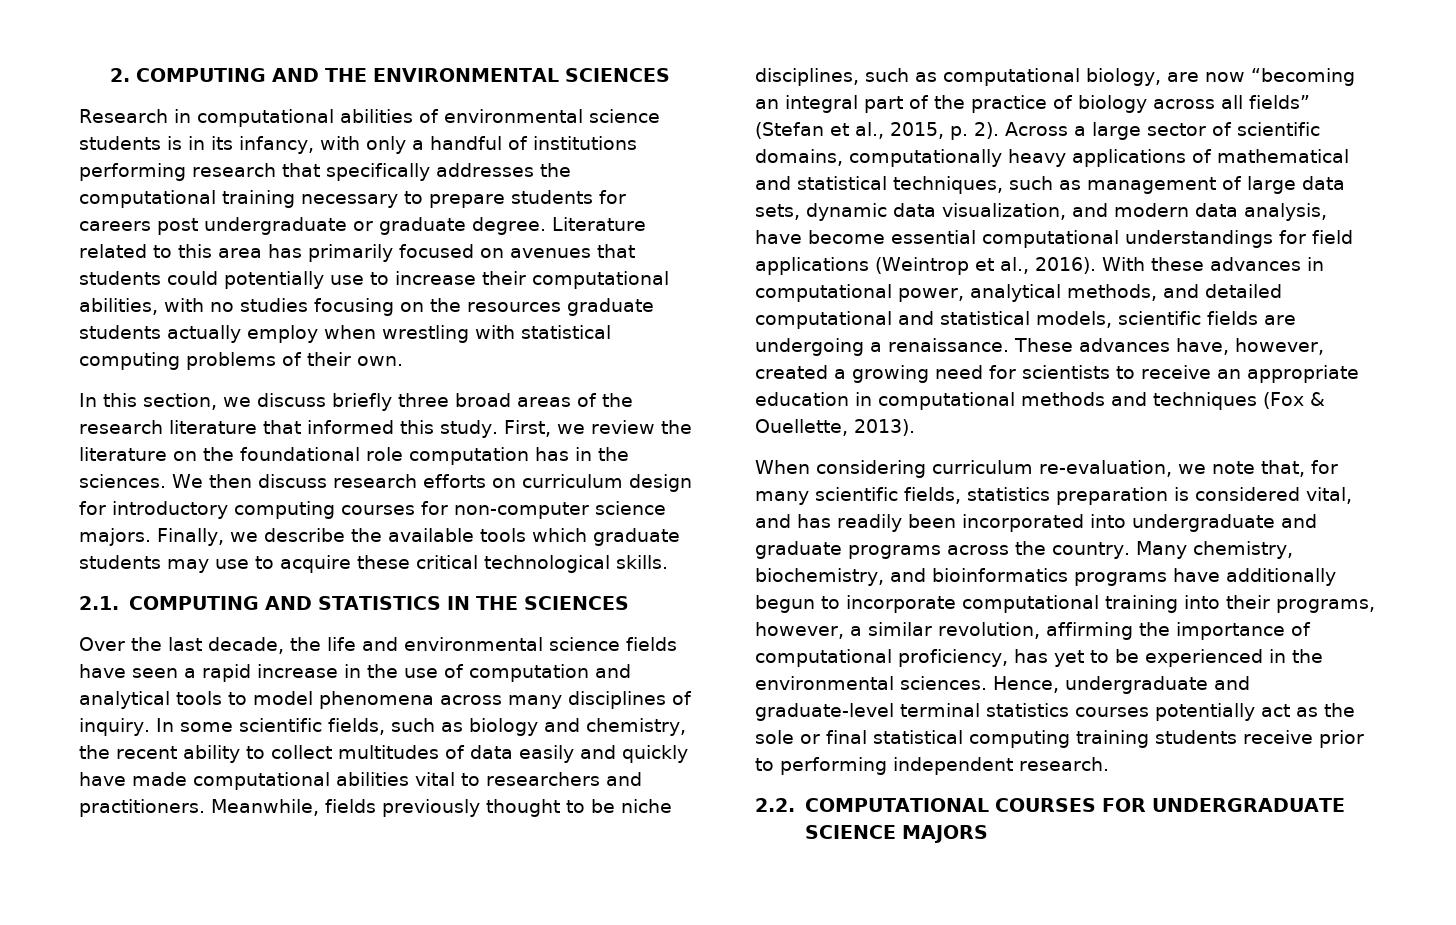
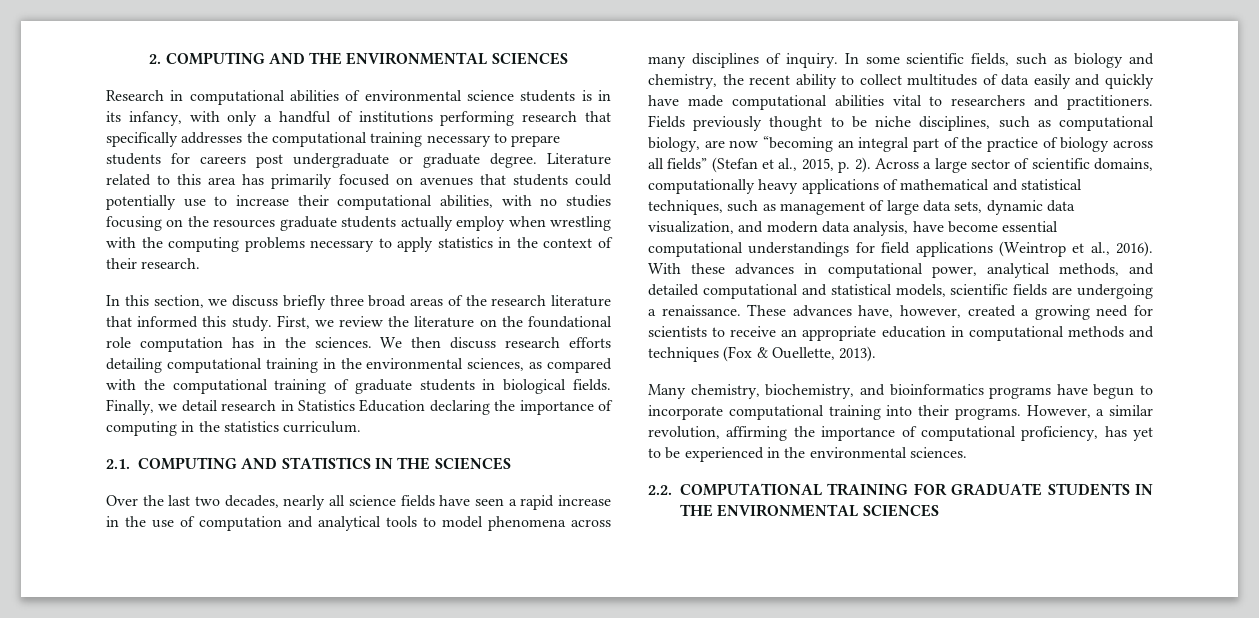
[521,325,611,339] statistical -> [141,237,163,248] the
(276, 361) none -> [310,237,593,252] necessary to apply statistics in the context
[357,356,403,366] own. -> [141,258,201,269] research.
[491,474,692,492] [79,501,666,519] [79,528,680,546] [79,555,668,573] on curriculum design for introductory computing courses for non-computer science majors. Finally, we describe the available tools which graduate students may use to acquire these critical technological skills. -> [106,358,612,373] [106,379,611,394] [106,399,613,415] [106,421,362,436] detailing computational training in the environmental sciences, as compared with the computational training of graduate students in biological fields. Finally, we detail research in Statistics Education declaring the importance of computing in the statistics curriculum.
[208,637,543,654] decade, the life and environmental -> [195,495,346,510] two decades, nearly all
[211,799,376,816] Meanwhile, fields -> [648,115,685,128] Fields
[755,460,1338,478] [755,487,1352,505] [755,514,1317,532] [755,541,1130,559] When considering curriculum re-evaluation, we note that, for many scientific fields, statistics preparation is considered vital, and has readily been incorporated into undergraduate and graduate programs across the country. -> (877, 354) none
[1226,568,1336,586] additionally -> (1088, 389) none
[1276,599,1375,613] [755,622,844,639] programs, however, -> [954,405,1091,420] programs. However,
[993,676,1250,694] [755,703,1355,721] [755,730,1364,748] [755,757,1109,775] [755,798,1346,812] [804,825,988,843] Hence, undergraduate and graduate-level terminal statistics courses potentially act as the sole or final statistical computing training students receive prior to performing independent research. // 2.2. COMPUTATIONAL COURSES FOR UNDERGRADUATE SCIENCE MAJORS -> [648,483,1153,496] [680,504,939,517] // 2.2. COMPUTATIONAL TRAINING FOR GRADUATE STUDENTS IN THE ENVIRONMENTAL SCIENCES

